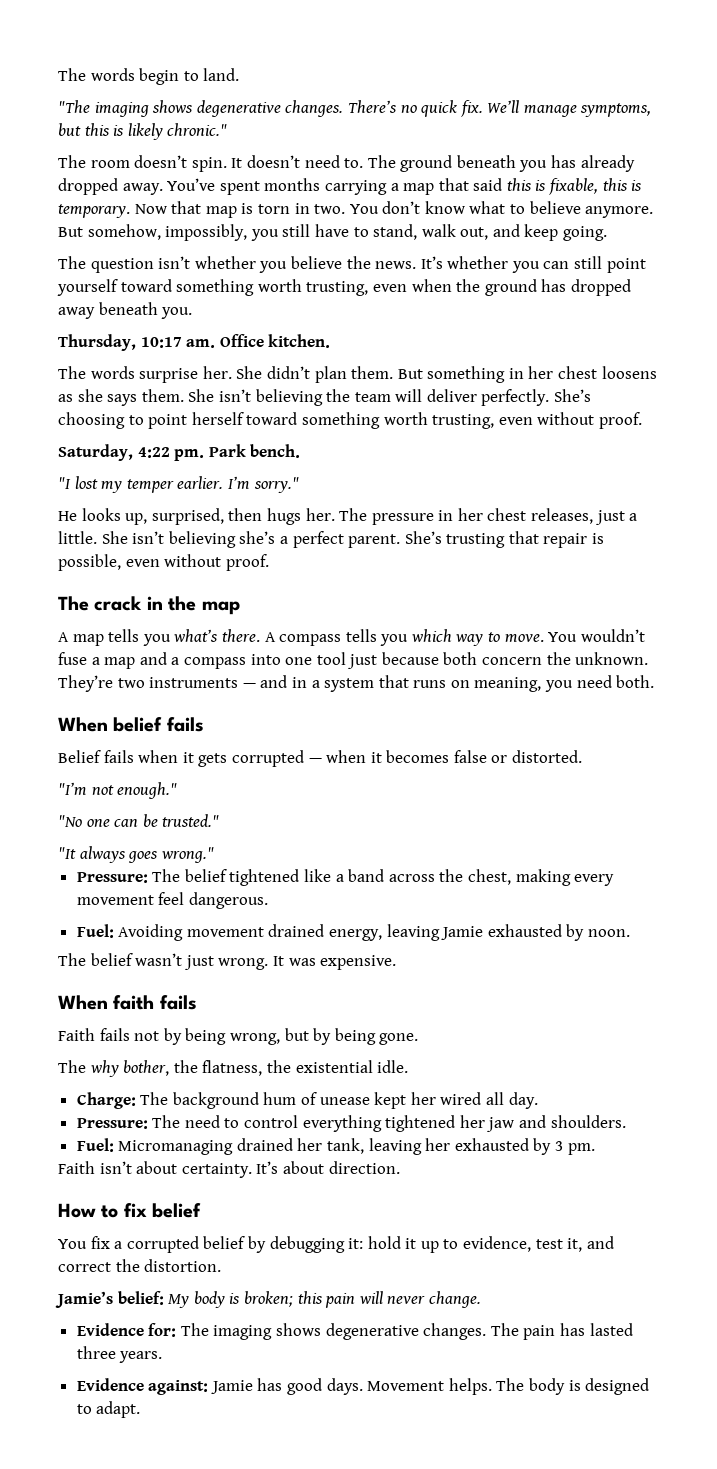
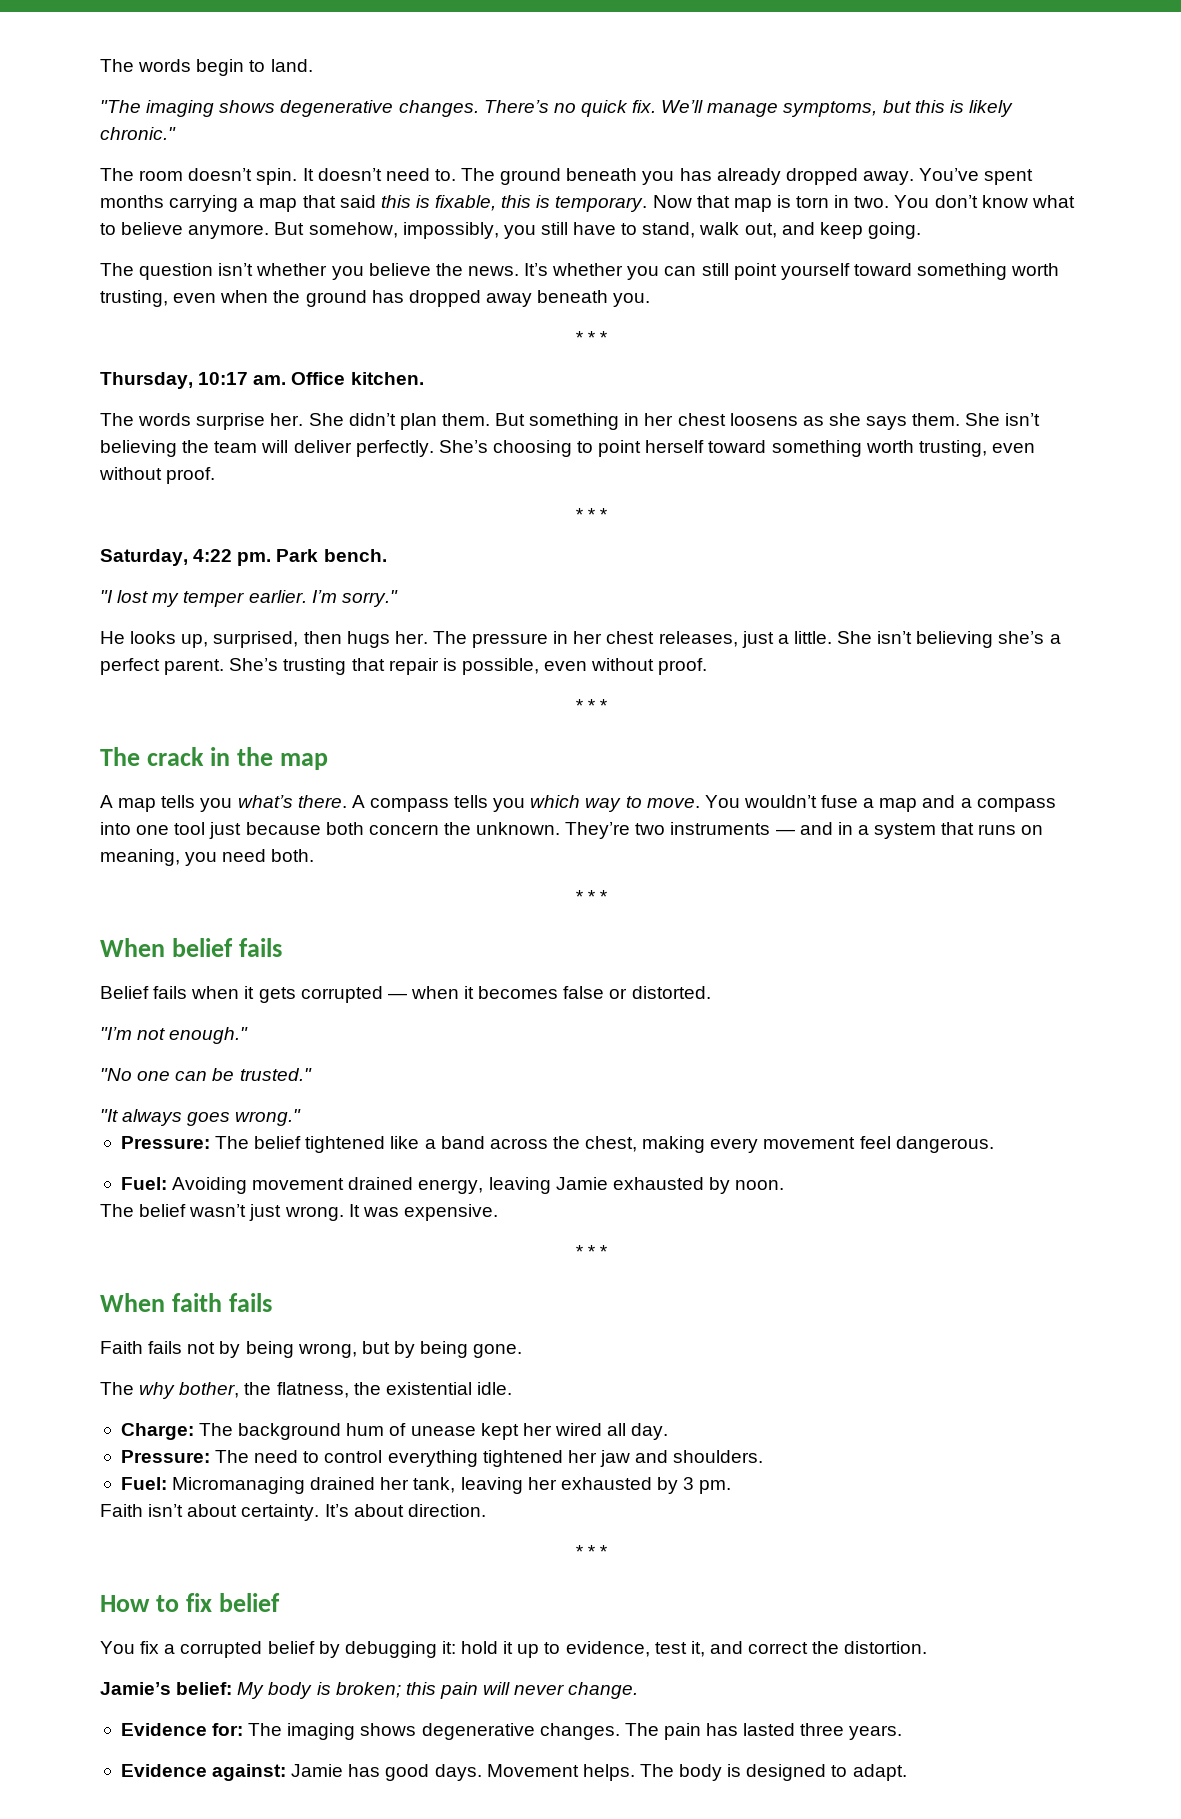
(193, 313) none -> [574,331,608,344] // * * *
(642, 420) none -> [574,508,608,521] // * * *
(269, 562) none -> [574,699,608,712] // * * *
(655, 681) none -> [574,890,608,903] // * * *
(397, 962) none -> [574,1245,608,1258] // * * *
(400, 1167) none -> [574,1545,608,1558] // * * *

